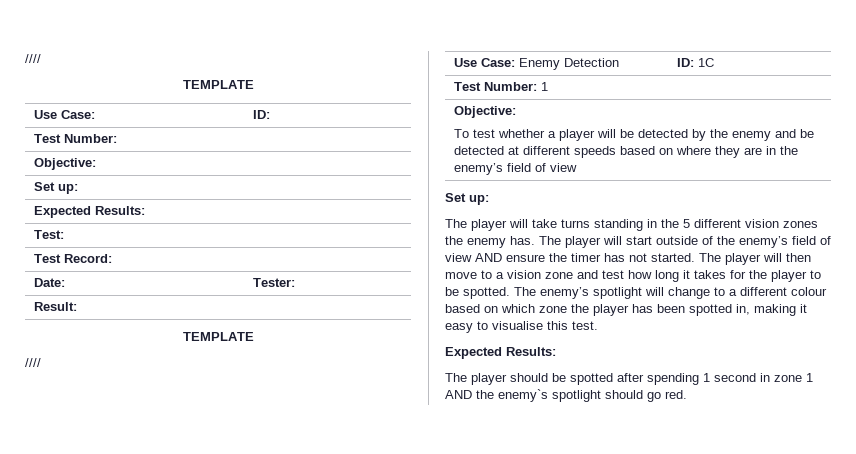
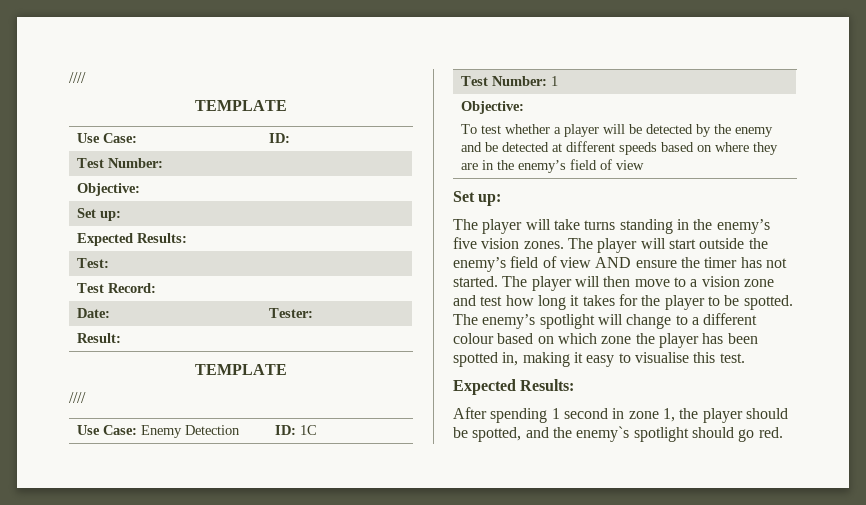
[683,219,818,228] [445,236,535,248] 5 different vision zones the enemy has. -> [716,219,770,234] [453,237,564,249] enemy’s five vision zones.
[702,236,713,245] of -> (745, 243) none
[445,373,644,385] The player should be spotted after -> [453,407,487,419] After
[806,373,813,382] [445,390,472,399] 1 AND -> [662,408,788,423] [453,427,549,442] 1, the player should be spotted, and

